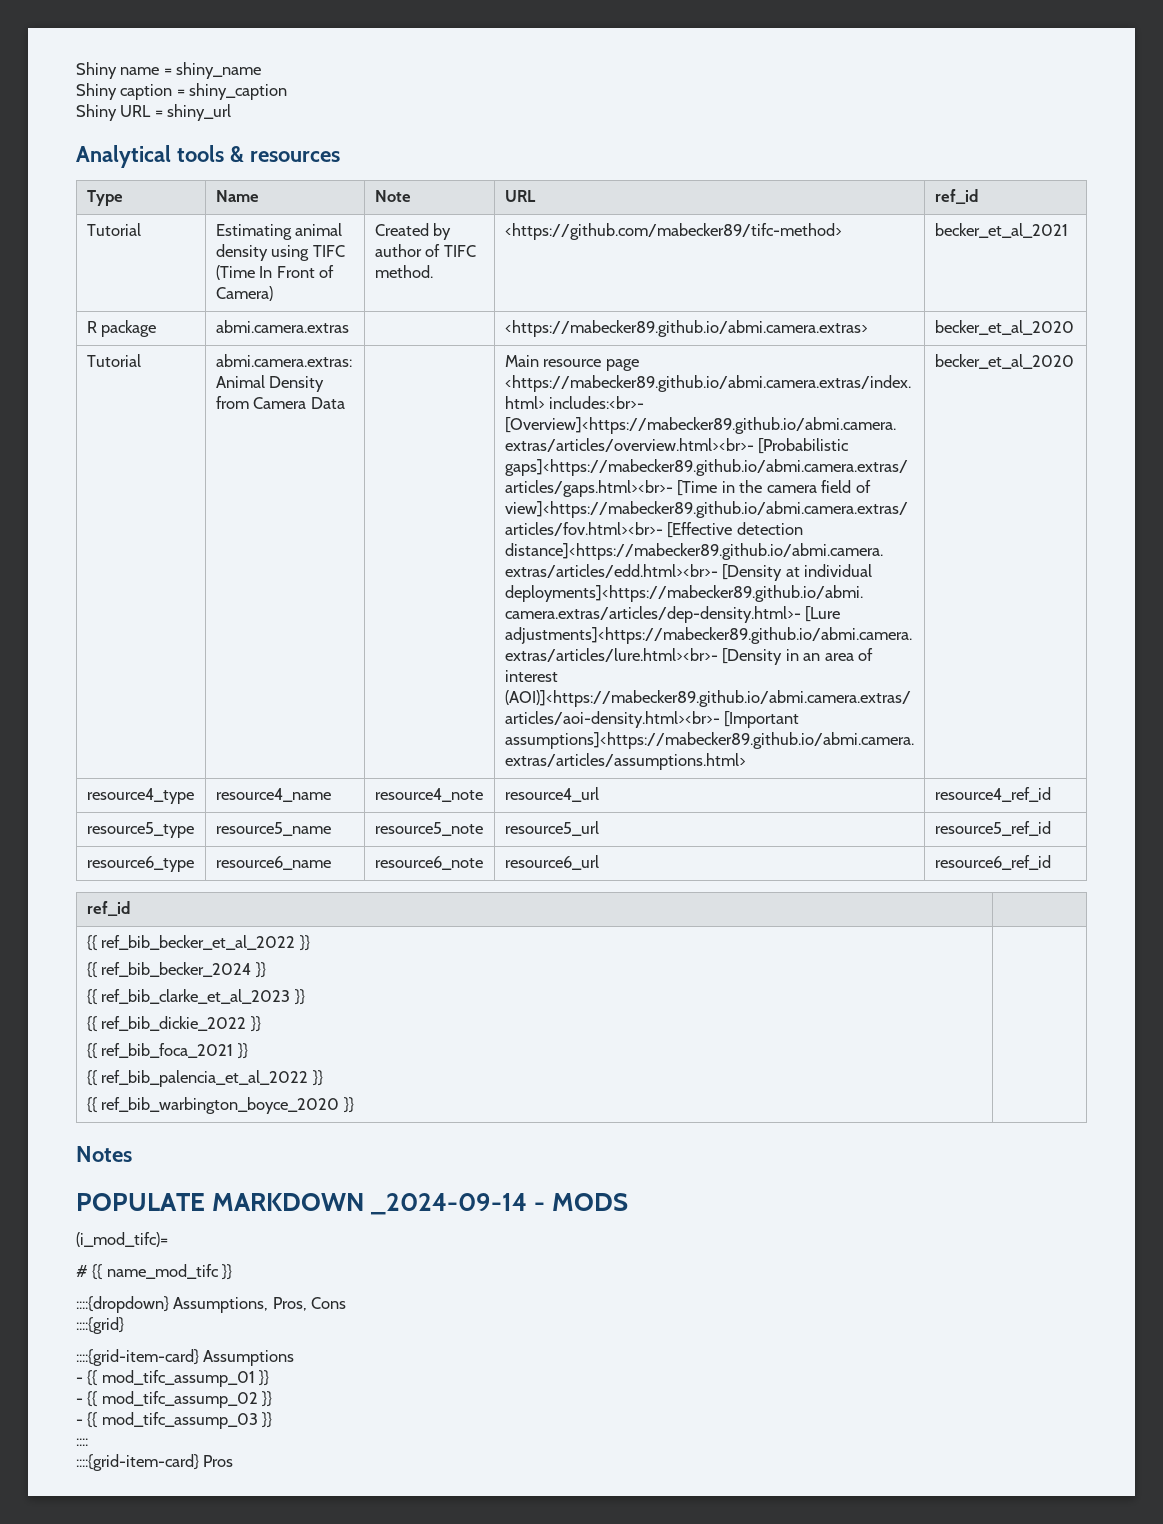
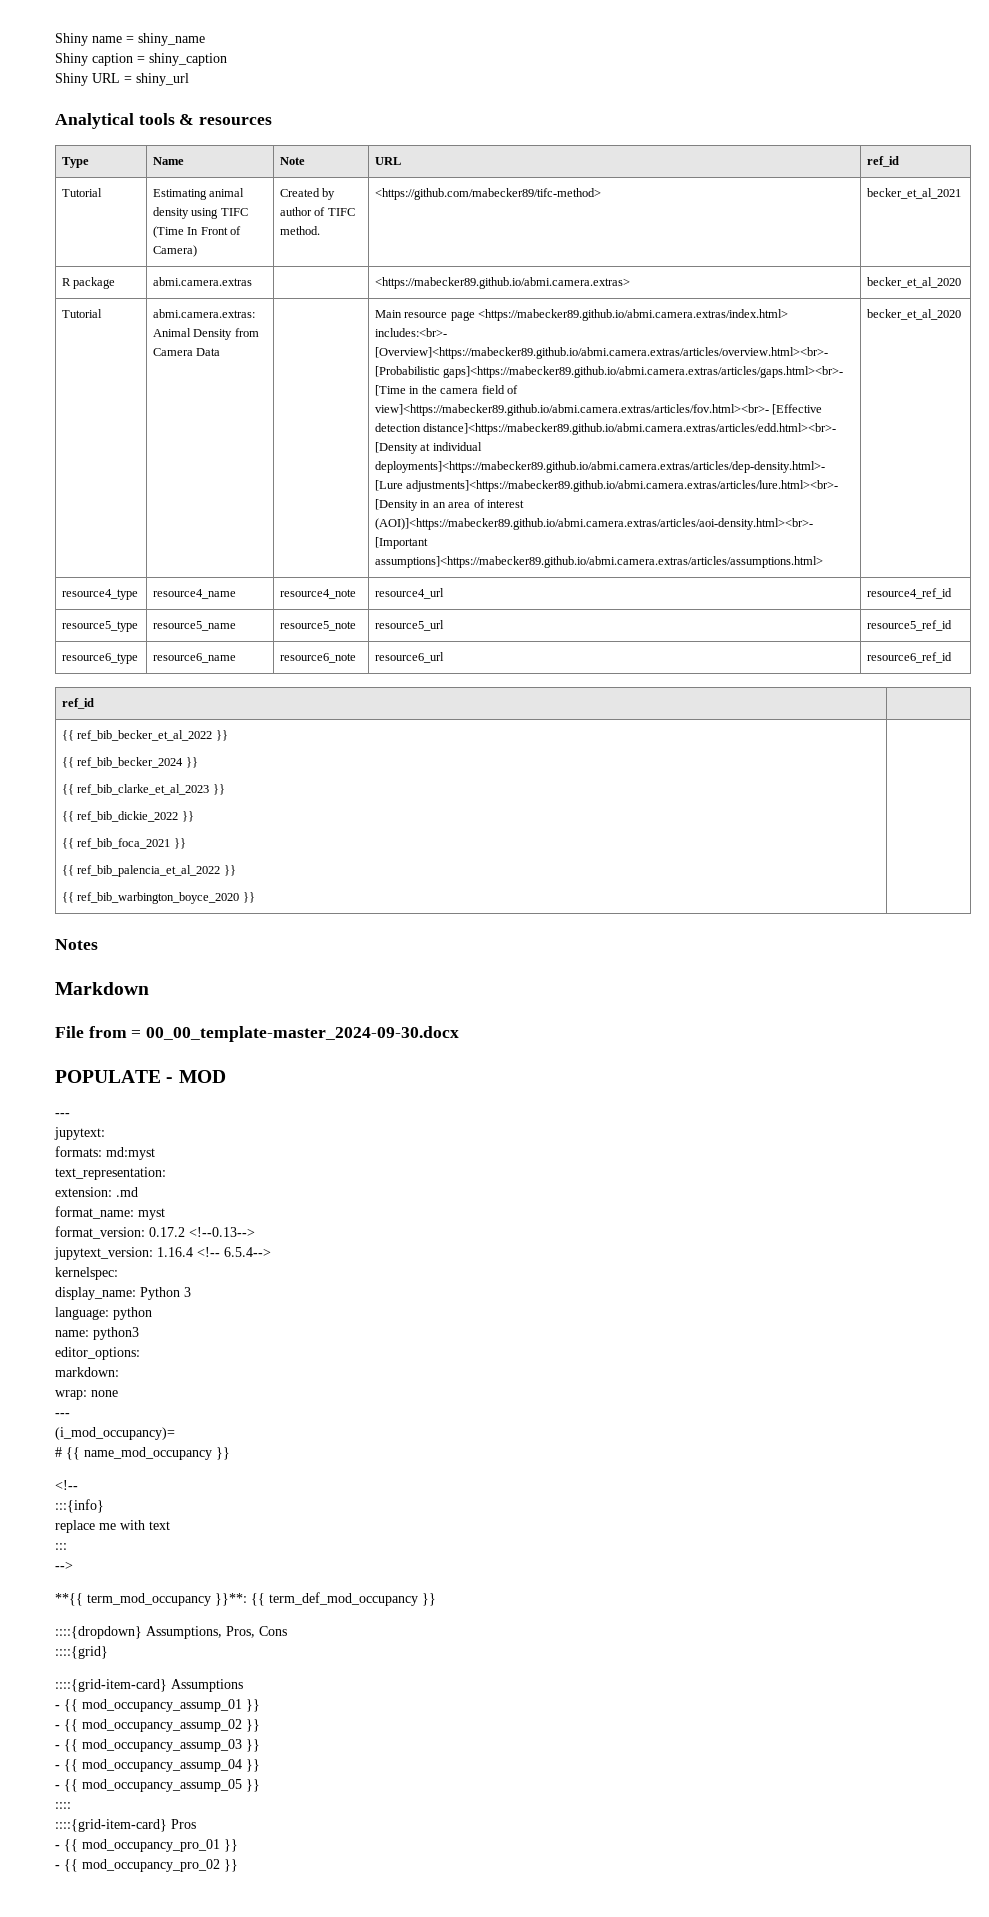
[76,1193,629,1215] [76,1232,168,1247] [76,1264,219,1280] POPULATE MARKDOWN _2024-09-14 - MODS // (i_mod_tifc)= // # {{ name_mod_tifc -> [55,982,149,995] [55,1026,460,1042] [55,1070,226,1083] [55,1113,70,1117] [54,1127,105,1140] [55,1146,155,1160] [55,1167,166,1180] [55,1187,138,1197] [55,1206,165,1220] [55,1226,255,1239] [54,1247,271,1260] [55,1267,118,1280] [55,1287,191,1300] [55,1307,152,1320] [55,1327,139,1340] [55,1347,140,1360] [55,1367,119,1377] [55,1390,118,1400] [55,1413,70,1417] [55,1427,175,1440] [55,1447,230,1460] [55,1480,78,1490] [55,1499,104,1513] [55,1520,170,1533] [55,1543,67,1550] [55,1561,73,1570] [55,1592,418,1606] Markdown // File from = 00_00_template-master_2024-09-30.docx // POPULATE - MOD // --- // jupytext: // formats: md:myst // text_representation: // extension: .md // format_name: myst // format_version: 0.17.2 <!--0.13--> // jupytext_version: 1.16.4 <!-- 6.5.4--> // kernelspec: // display_name: Python 3 // language: python // name: python3 // editor_options: // markdown: // wrap: none // --- // (i_mod_occupancy)= // # {{ name_mod_occupancy }} // <!-- // :::{info} // replace me with text // ::: // --> // **{{ term_mod_occupancy }}**: {{ term_def_mod_occupancy
[101,1370,270,1387] [76,1391,273,1408] [76,1412,273,1429] [76,1438,88,1446] [76,1454,234,1471] mod_tifc_assump_01 }} // - {{ mod_tifc_assump_02 }} // - {{ mod_tifc_assump_03 }} // :::: // ::::{grid-item-card} Pros -> [82,1699,260,1712] [55,1719,260,1732] [55,1739,260,1752] [55,1759,260,1772] [55,1779,260,1792] [55,1802,71,1809] [55,1819,196,1832] [55,1839,238,1852] [55,1859,238,1872] mod_occupancy_assump_01 }} // - {{ mod_occupancy_assump_02 }} // - {{ mod_occupancy_assump_03 }} // - {{ mod_occupancy_assump_04 }} // - {{ mod_occupancy_assump_05 }} // :::: // ::::{grid-item-card} Pros // - {{ mod_occupancy_pro_01 }} // - {{ mod_occupancy_pro_02 }}

